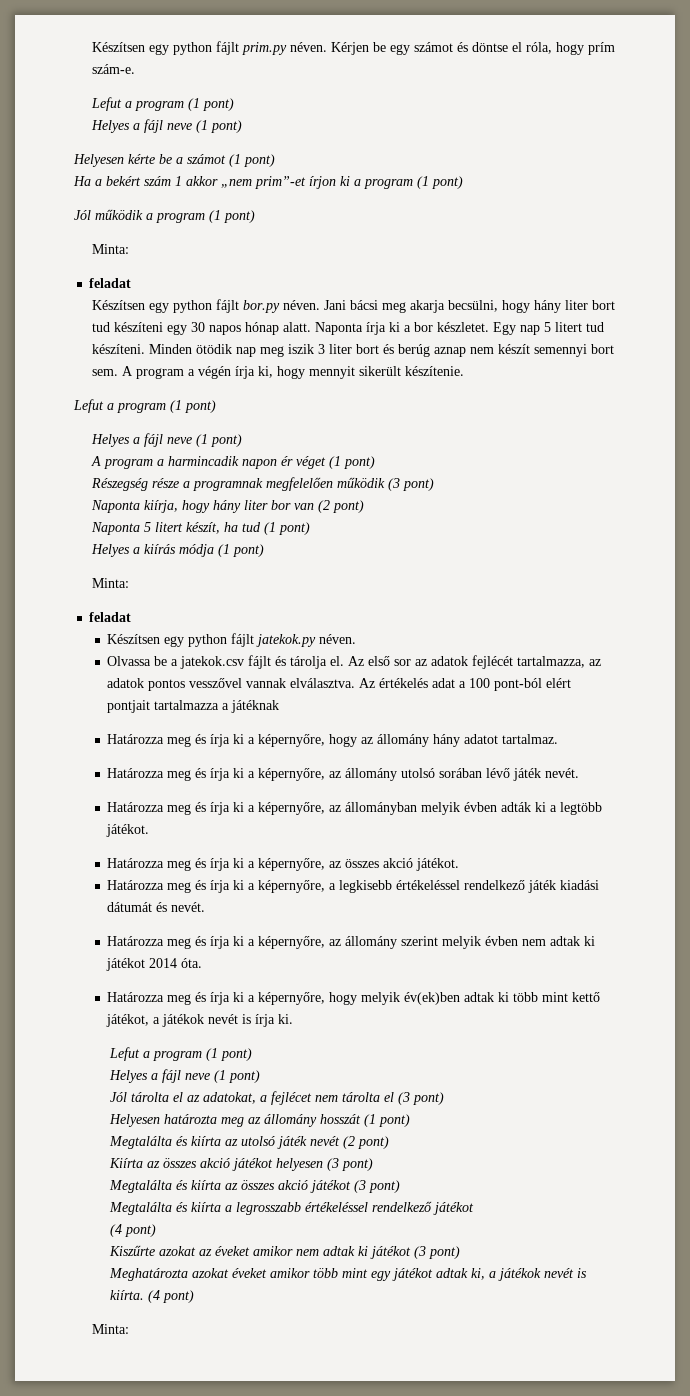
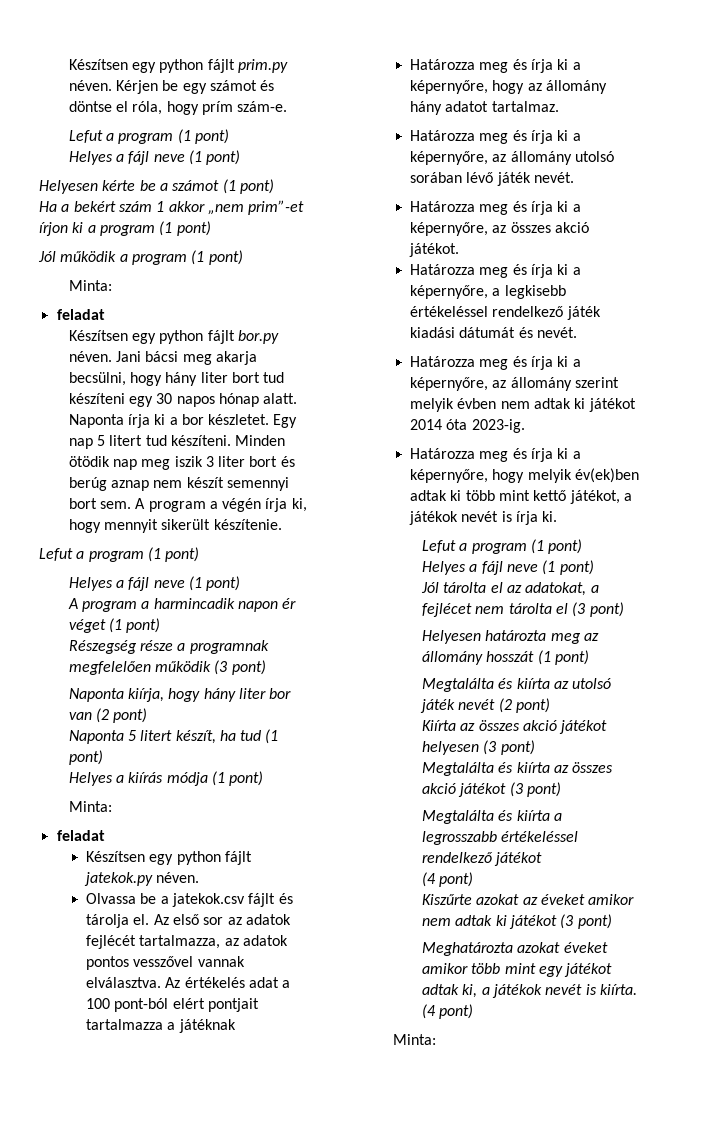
[107,802,603,815] [106,824,150,837] // Határozza meg és írja ki a képernyőre, az állományban melyik évben adták ki a legtöbb játékot. -> (575, 177) none
[181,958,203,968] óta. -> [446,419,525,433] óta 2023-ig.

